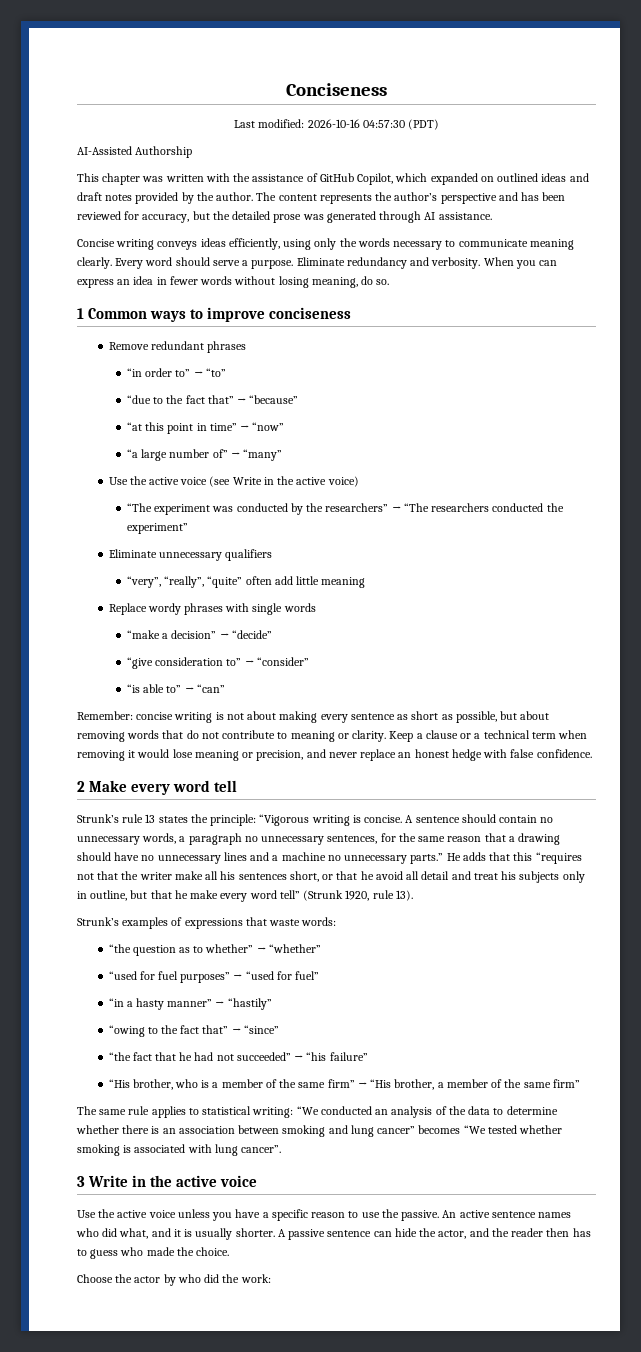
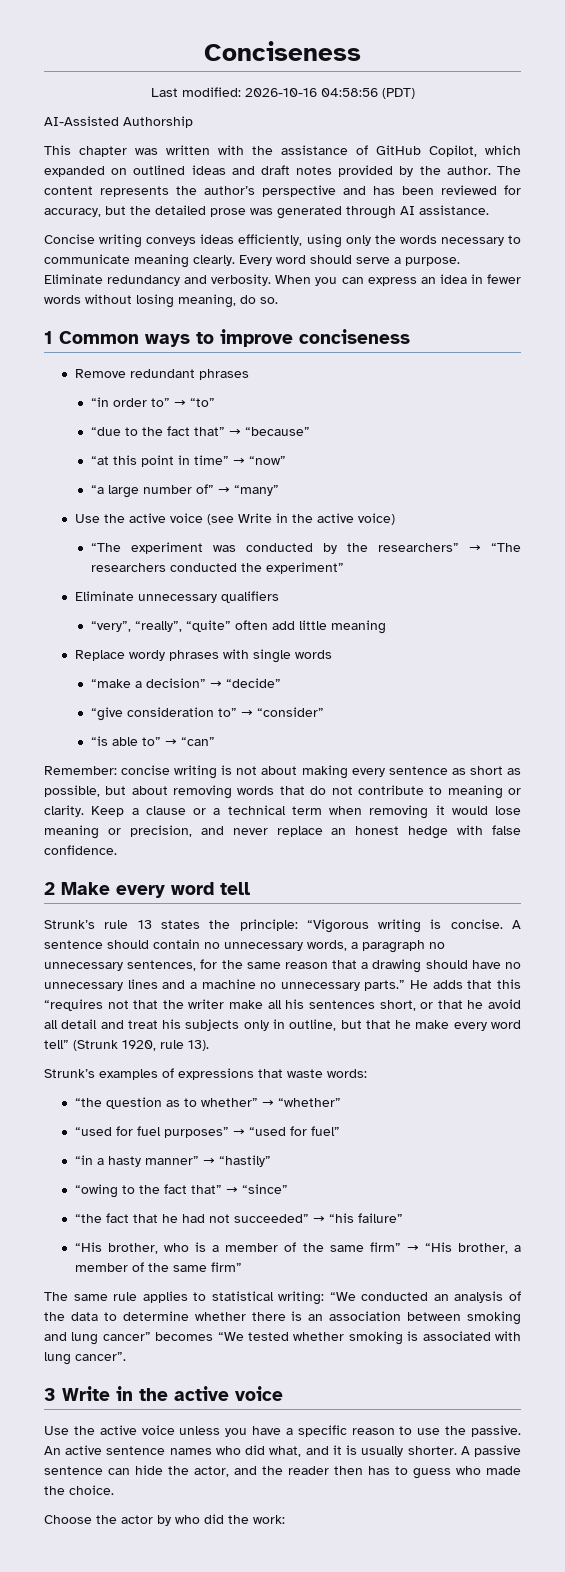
[362,120,405,128] 04:57:30 -> [320,88,378,97] 04:58:56

